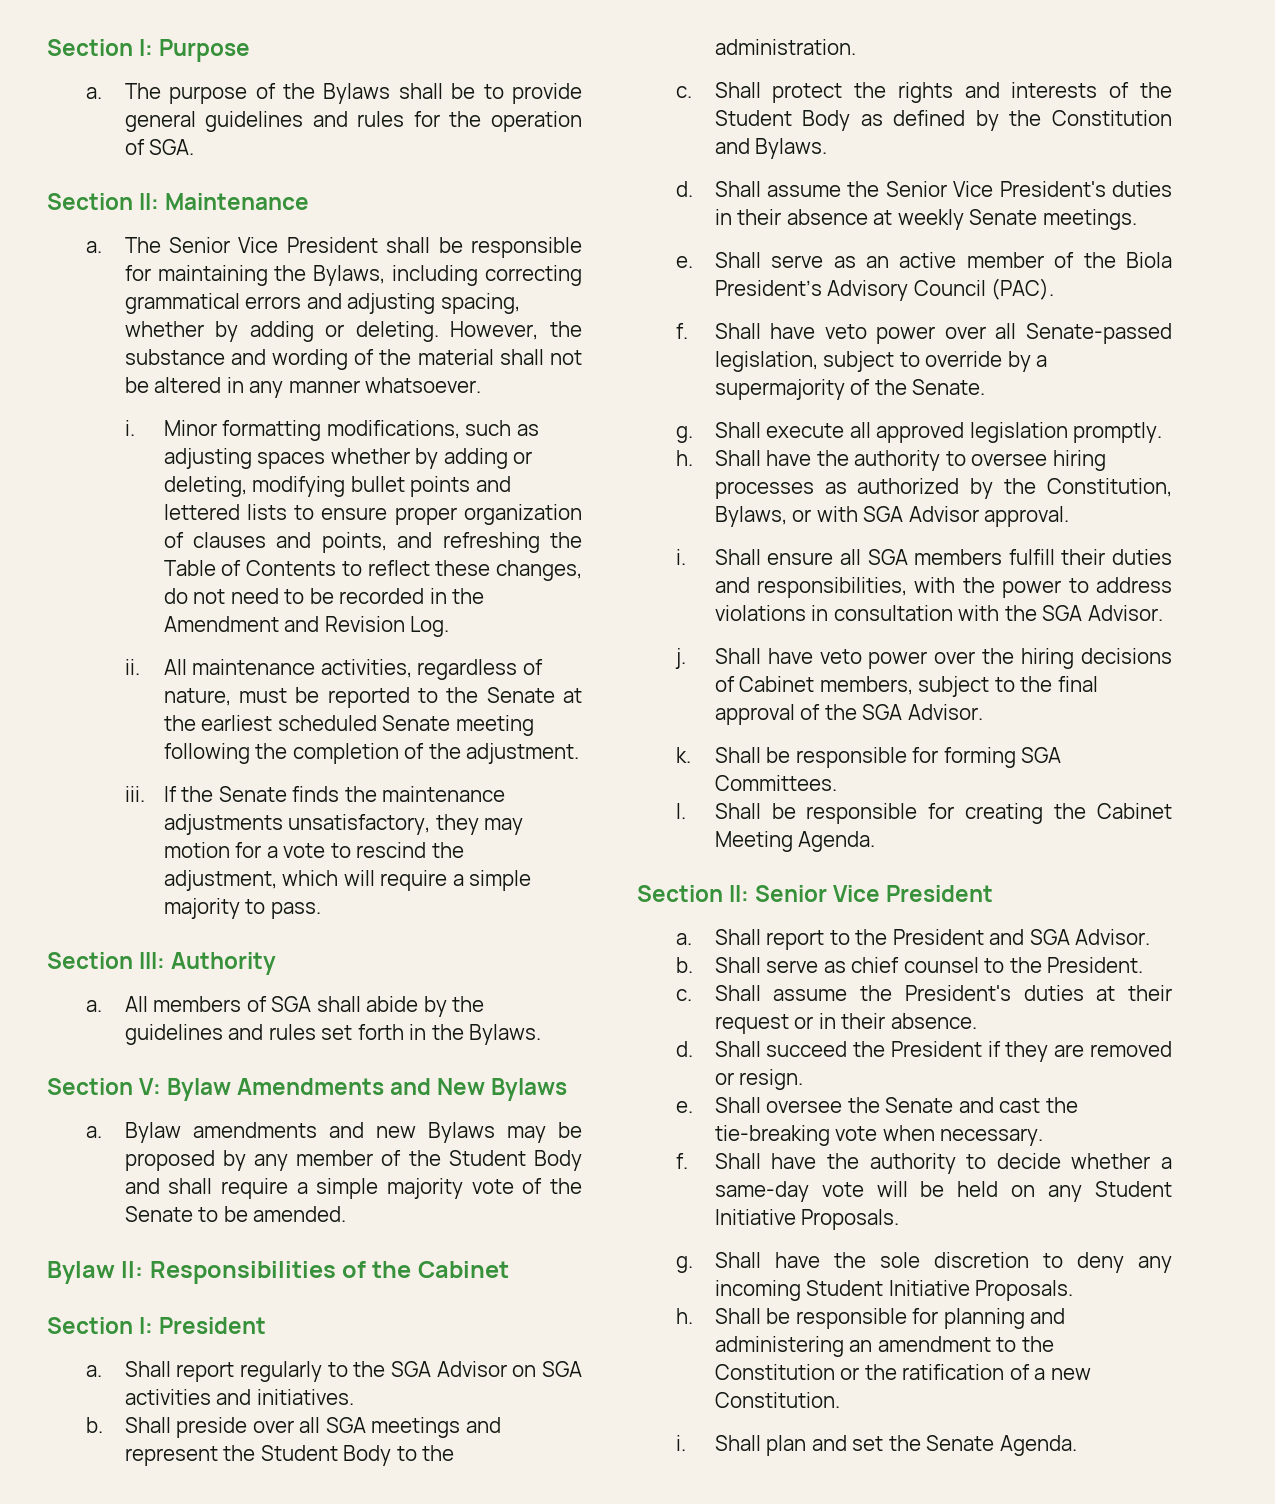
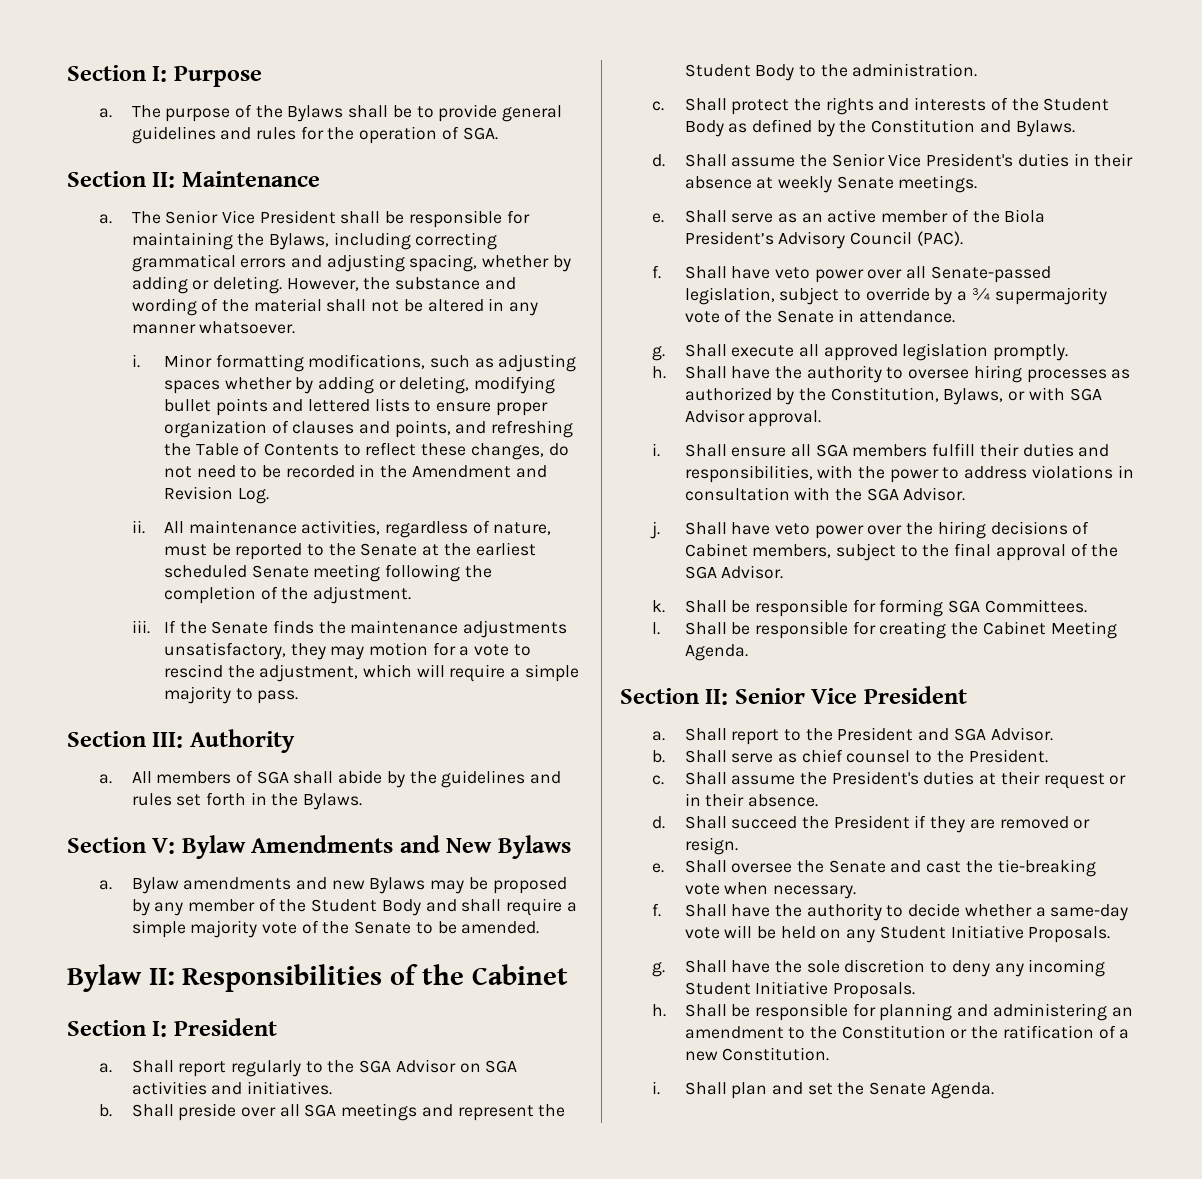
[714,379,986,400] supermajority of the Senate. -> [971,287,1107,305] [684,309,956,323] ¾ supermajority vote of the Senate in attendance.

